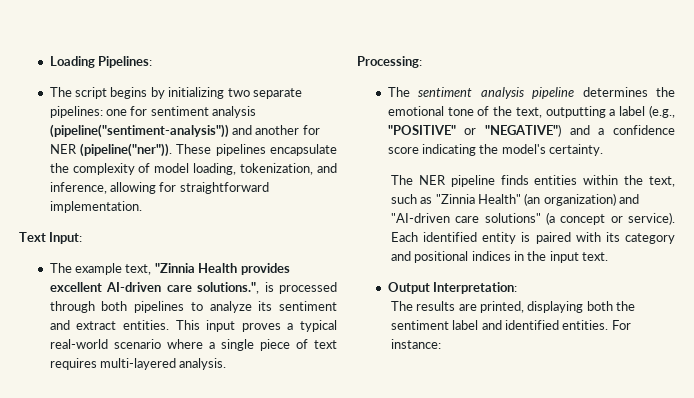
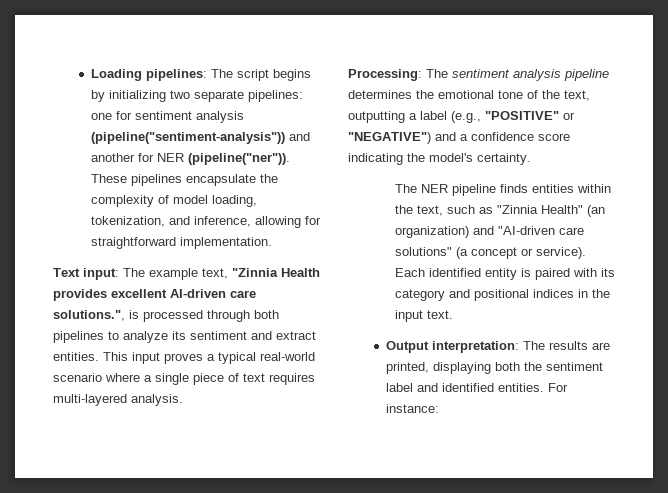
[98,56,153,68] Pipelines: // -> [145,69,207,81] pipelines:
[49,232,83,244] Input: // -> [83,268,119,280] input:
(422, 62) // -> (422, 75) none
[433,282,518,294] Interpretation: // -> [431,341,519,353] interpretation:

